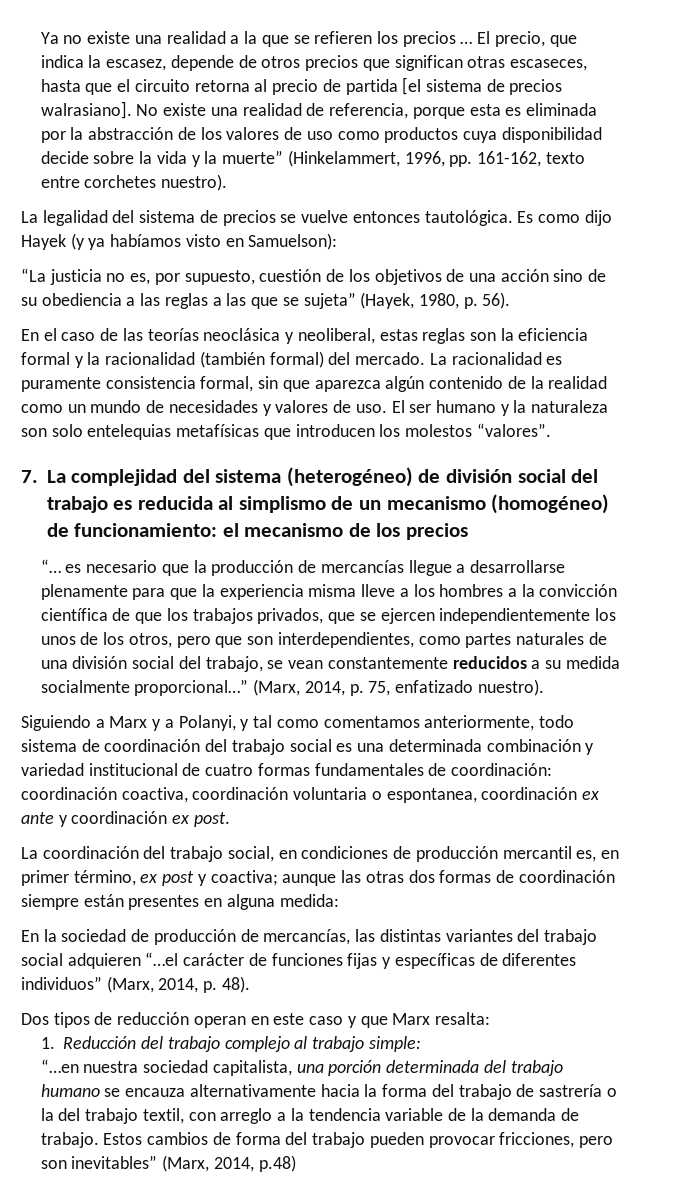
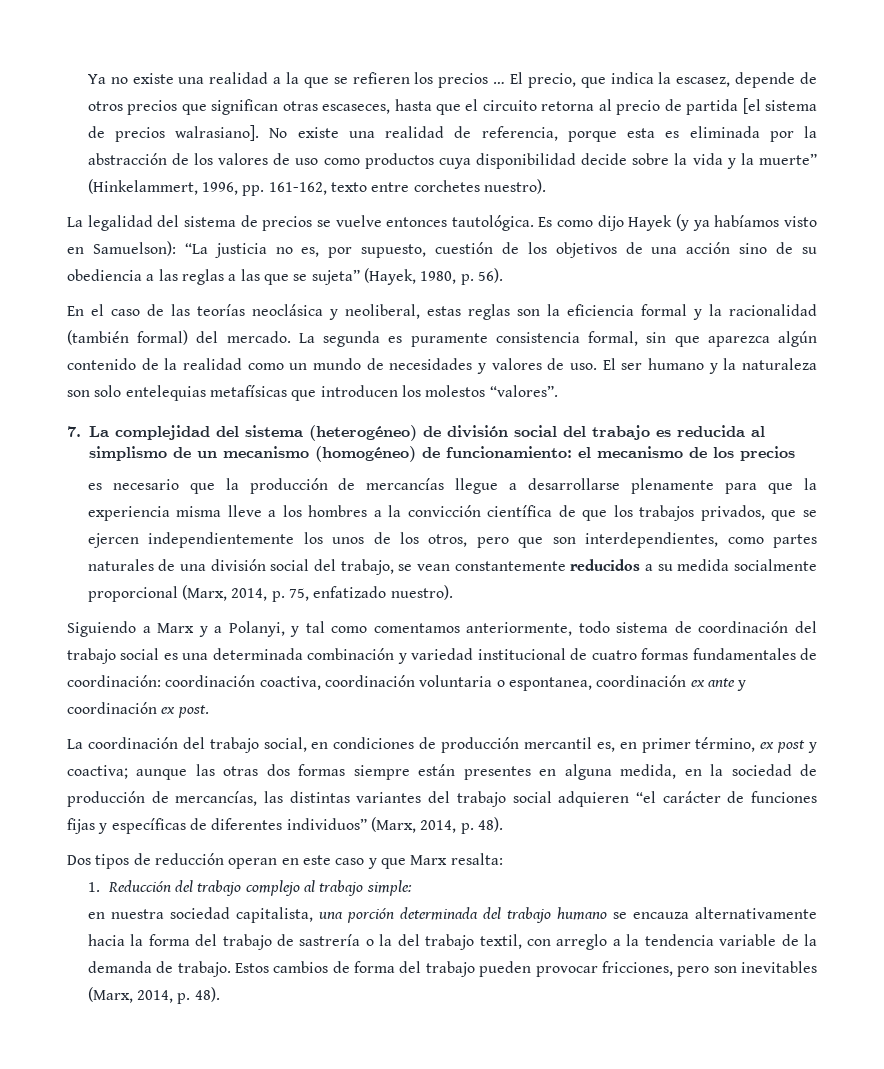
(338, 241) // -> (176, 248) none
[451,352,542,365] racionalidad -> [323,331,381,347] segunda
[40,559,61,573] “… -> (795, 453) none
[134,679,249,696] proporcional…” -> [87,586,178,602] proporcional
[495,870,615,883] de coordinación -> (346, 770) none
[279,894,339,907] [21,930,39,942] medida: // En -> [620,764,702,779] medida, en
[145,952,179,966] “…el -> [635,791,656,803] “el
[40,1059,79,1073] “…en -> [87,912,105,919] en
[71,1155,296,1172] inevitables” (Marx, 2014, p.48) -> [741,961,818,973] [87,987,220,1004] inevitables (Marx, 2014, p. 48).

